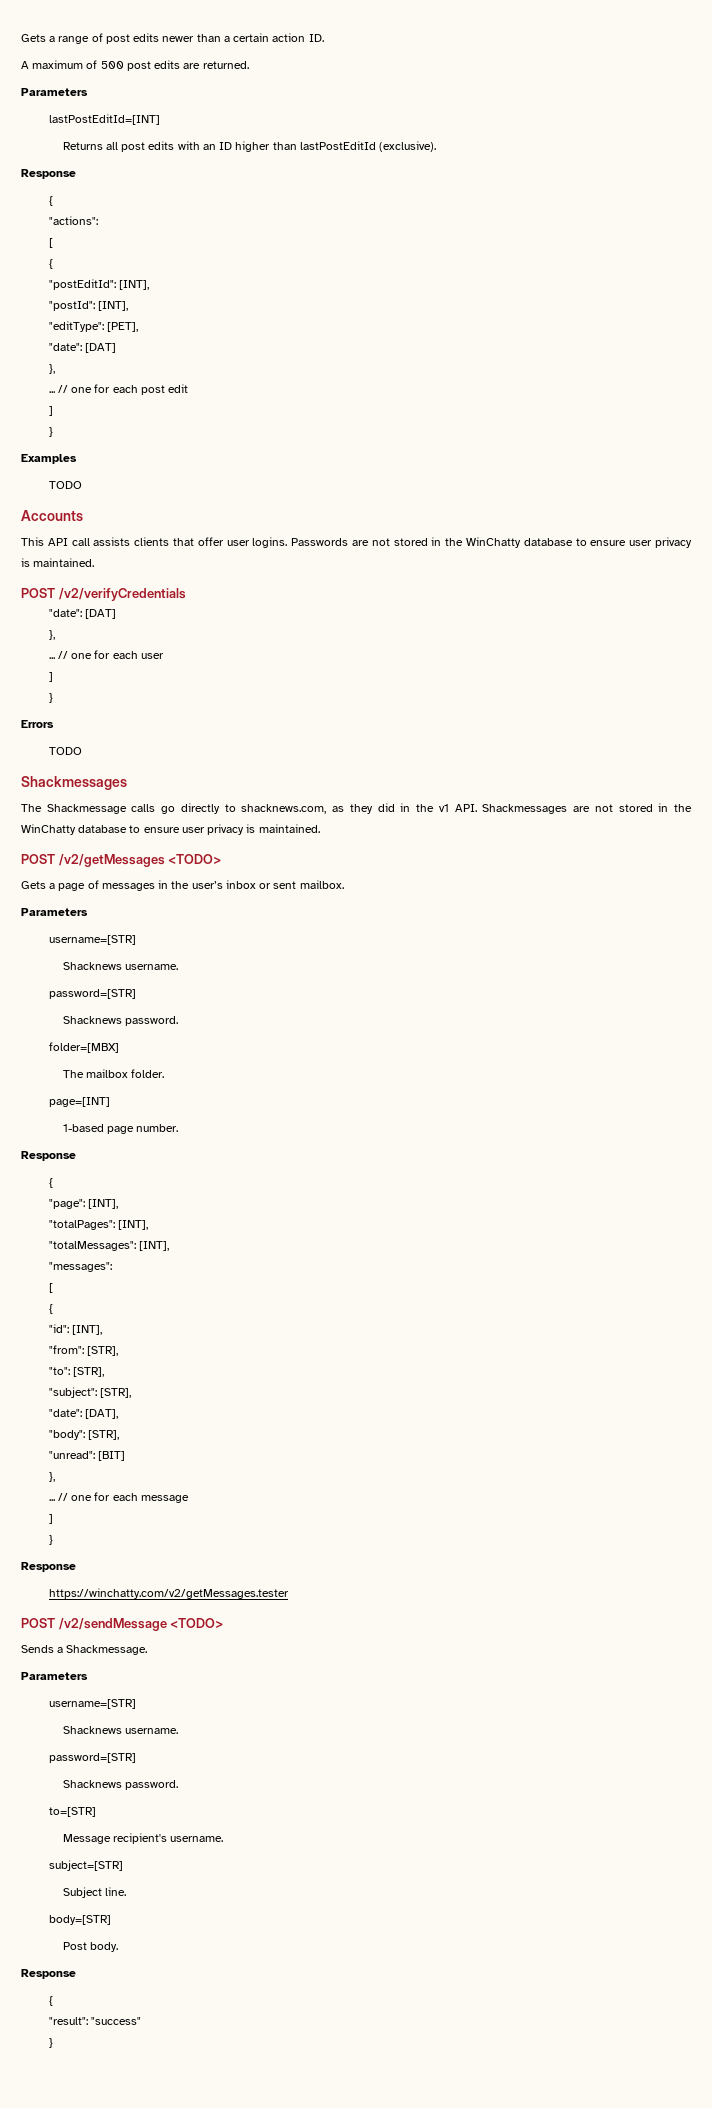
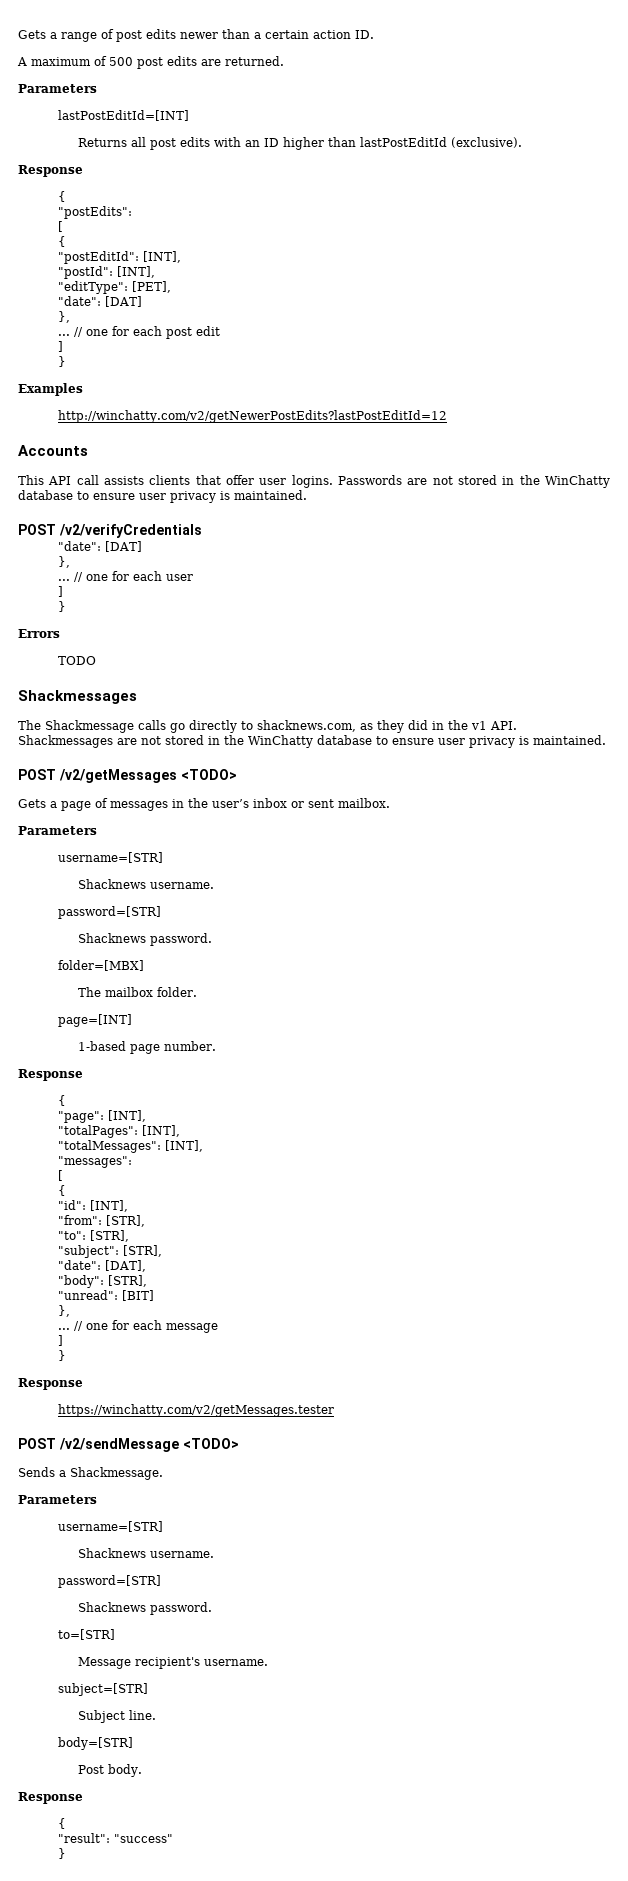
[48,216,98,225] "actions": -> [58,206,133,219] "postEdits":
[48,481,82,489] TODO -> [58,410,448,423] http://winchatty.com/v2/getNewerPostEdits?lastPostEditId=12

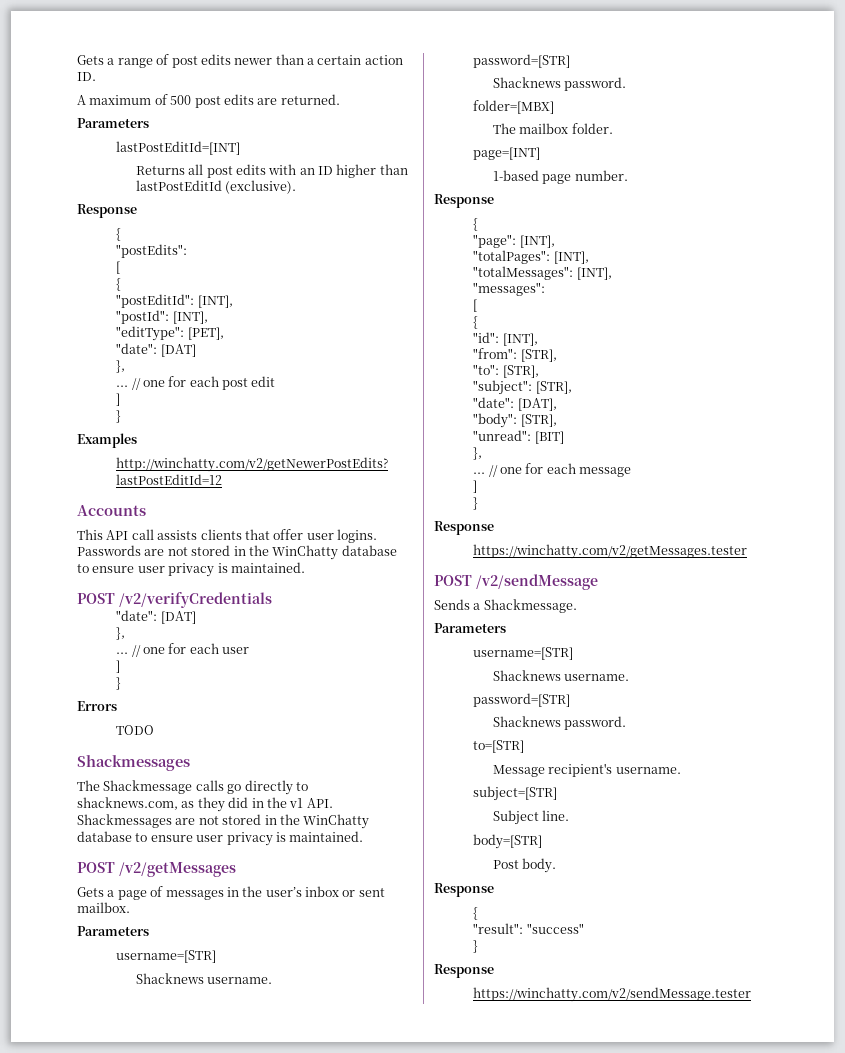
[180,769,237,780] <TODO> -> (236, 869) none
[182,1438,239,1449] <TODO> -> (598, 582) none
(67, 1853) none -> [434,964,494,978] [473,987,752,1002] // Response // https://winchatty.com/v2/sendMessage.tester

